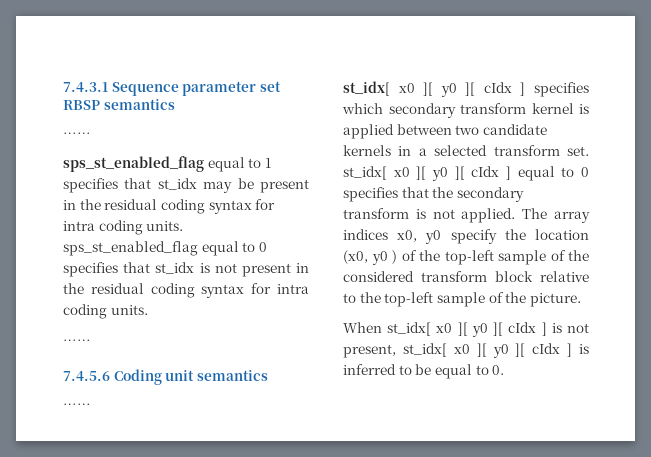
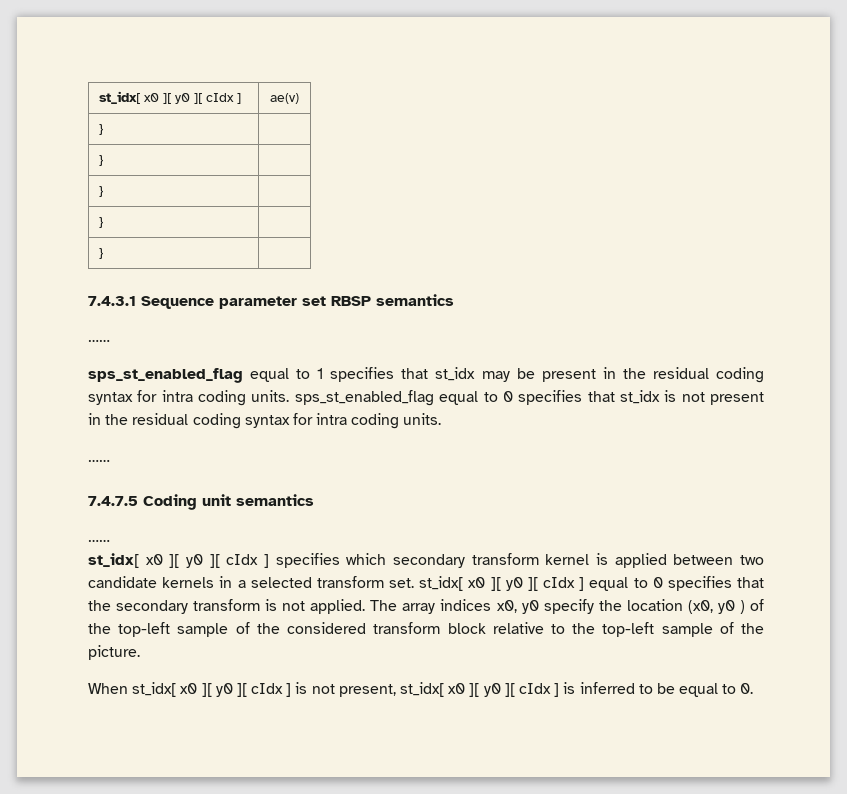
(63, 87) none -> [99,91,242,104] [270,93,299,104] [99,124,104,135] [99,155,104,166] [99,186,104,197] [99,217,104,228] [99,248,104,259] st_idx[ x0 ][ y0 ][ cIdx ] | ae(v) // } | // } | // } | // } | // } | //
[63,371,110,381] 7.4.5.6 -> [88,496,138,506] 7.4.7.5

